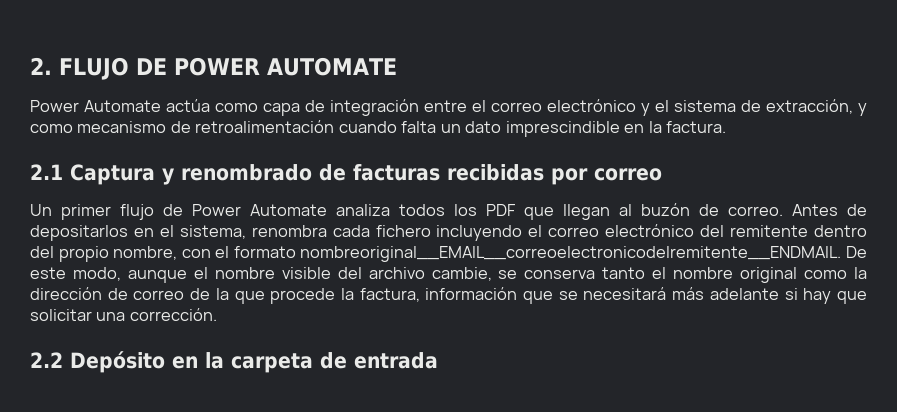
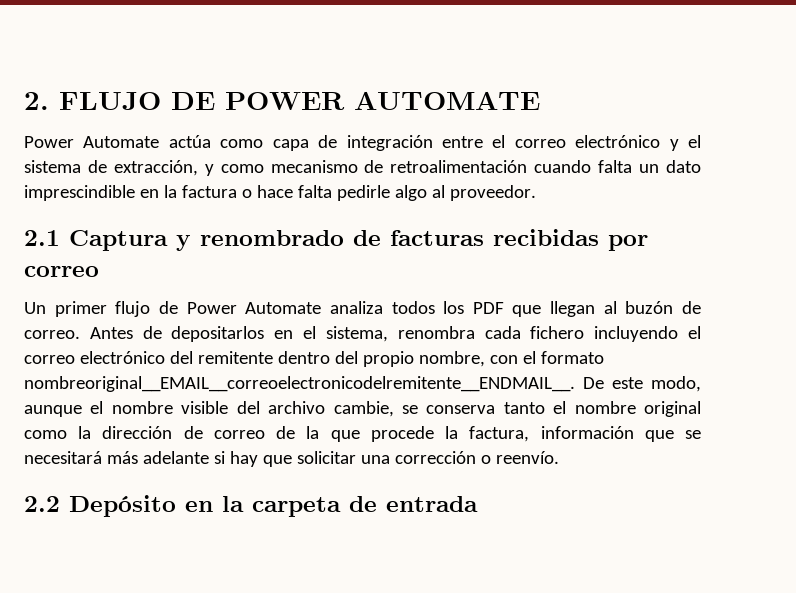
[666,121,727,133] factura. -> [181,185,536,201] factura o hace falta pedirle algo al proveedor.
[300,246,842,262] nombreoriginal__EMAIL__correoelectronicodelremitente__ENDMAIL. -> [24,376,575,392] nombreoriginal__EMAIL__correoelectronicodelremitente__ENDMAIL__.
[129,308,217,321] corrección. -> [394,451,559,464] corrección o reenvío.

